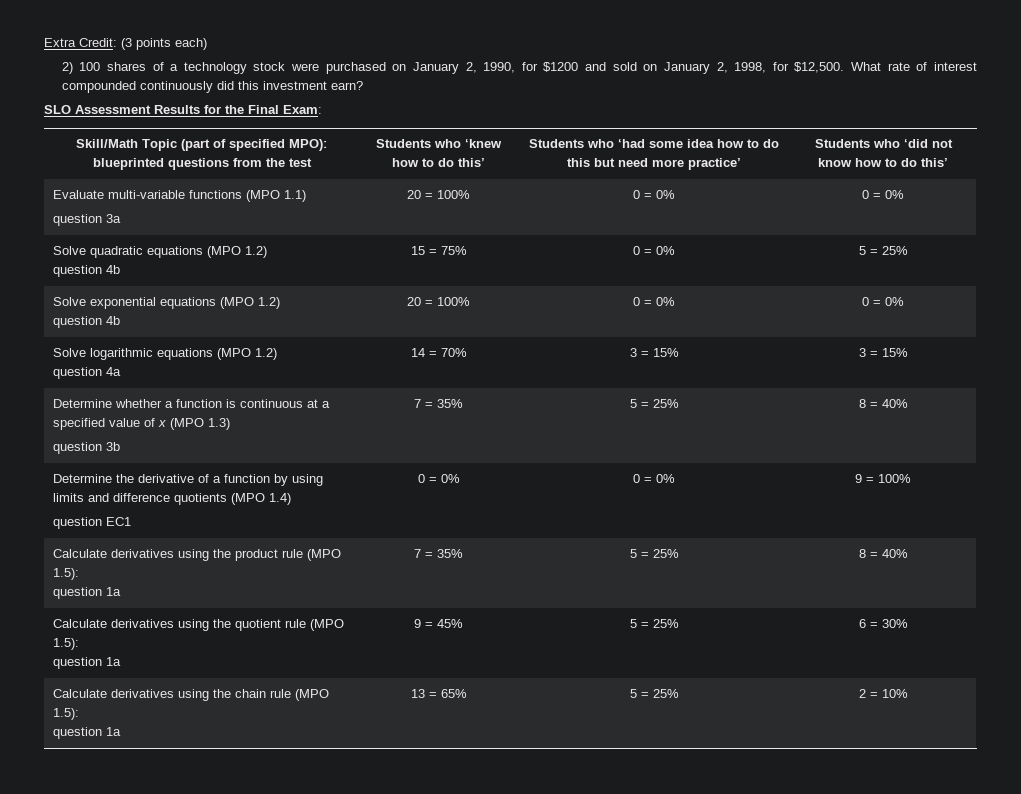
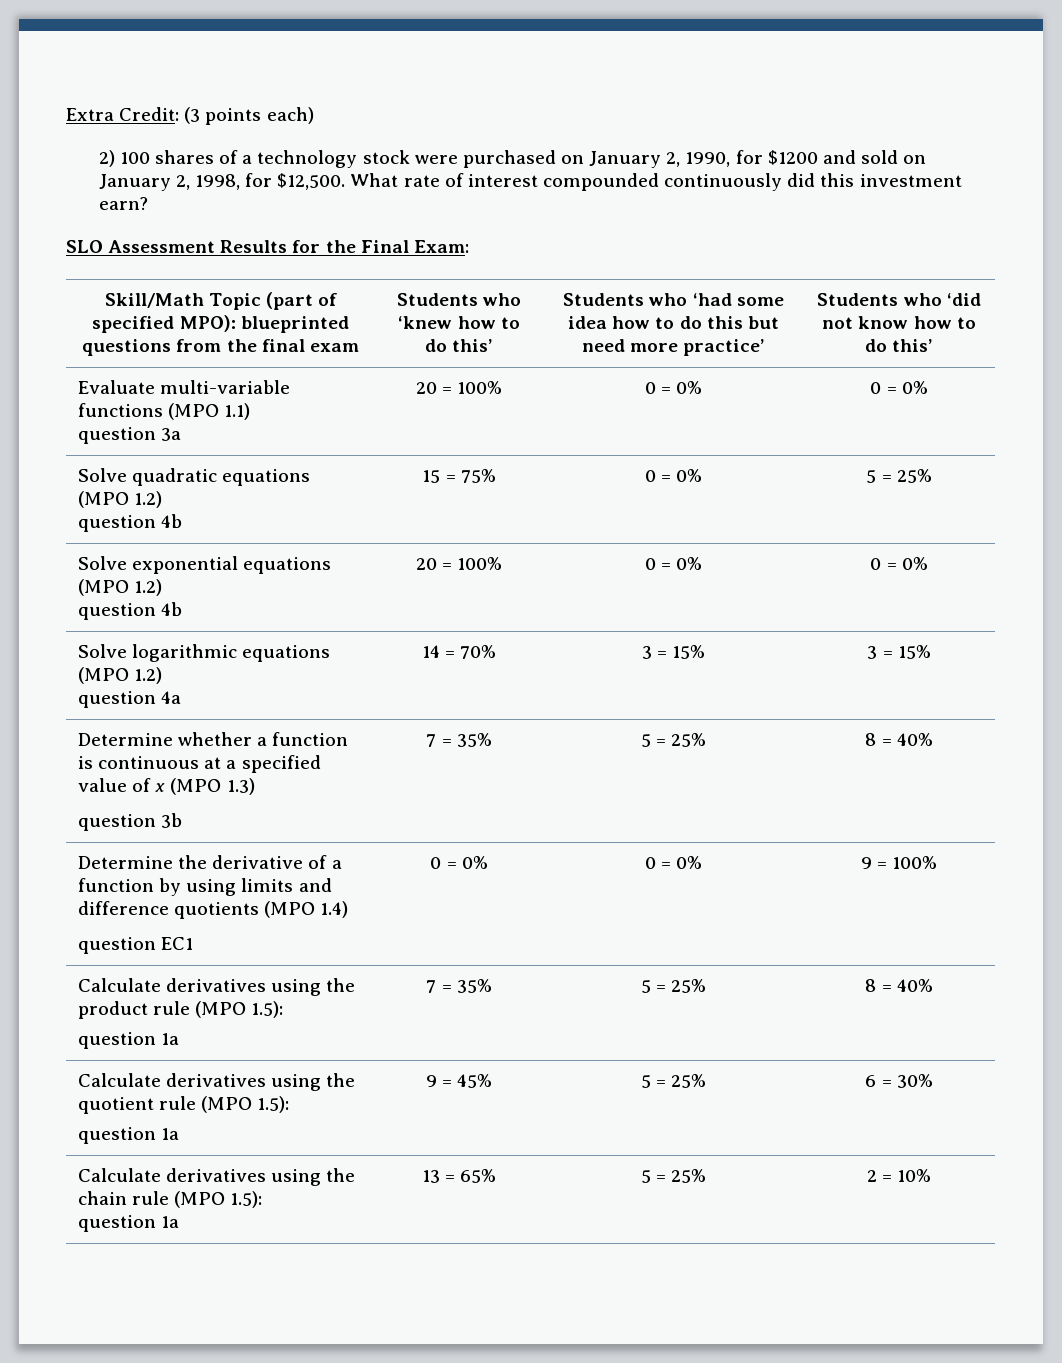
[288,158,312,167] test -> [261,339,359,352] final exam

